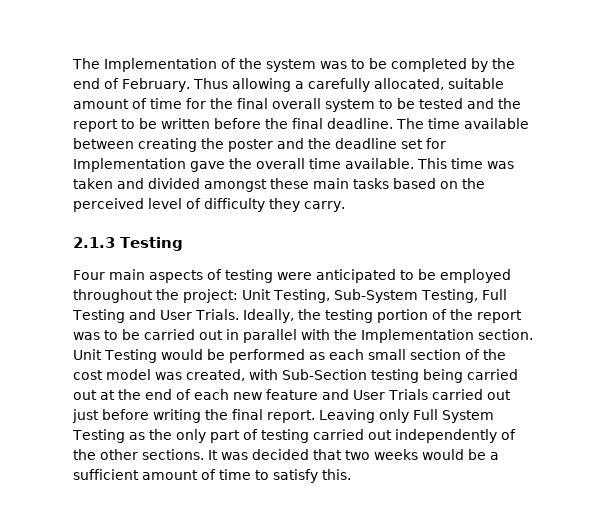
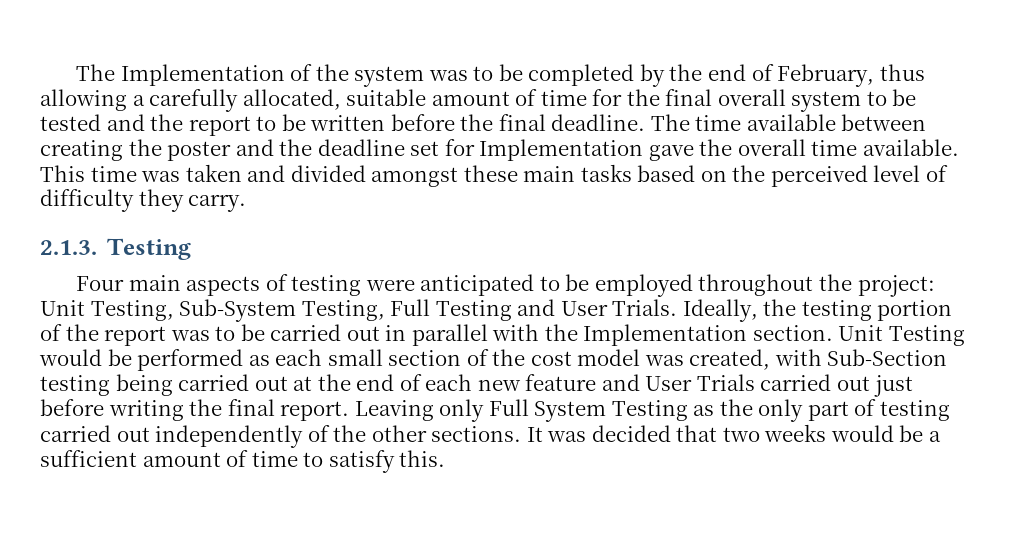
[122,78,228,92] February. Thus -> [777,64,925,87] February, thus
[73,237,115,248] 2.1.3 -> [40,240,97,255] 2.1.3.

